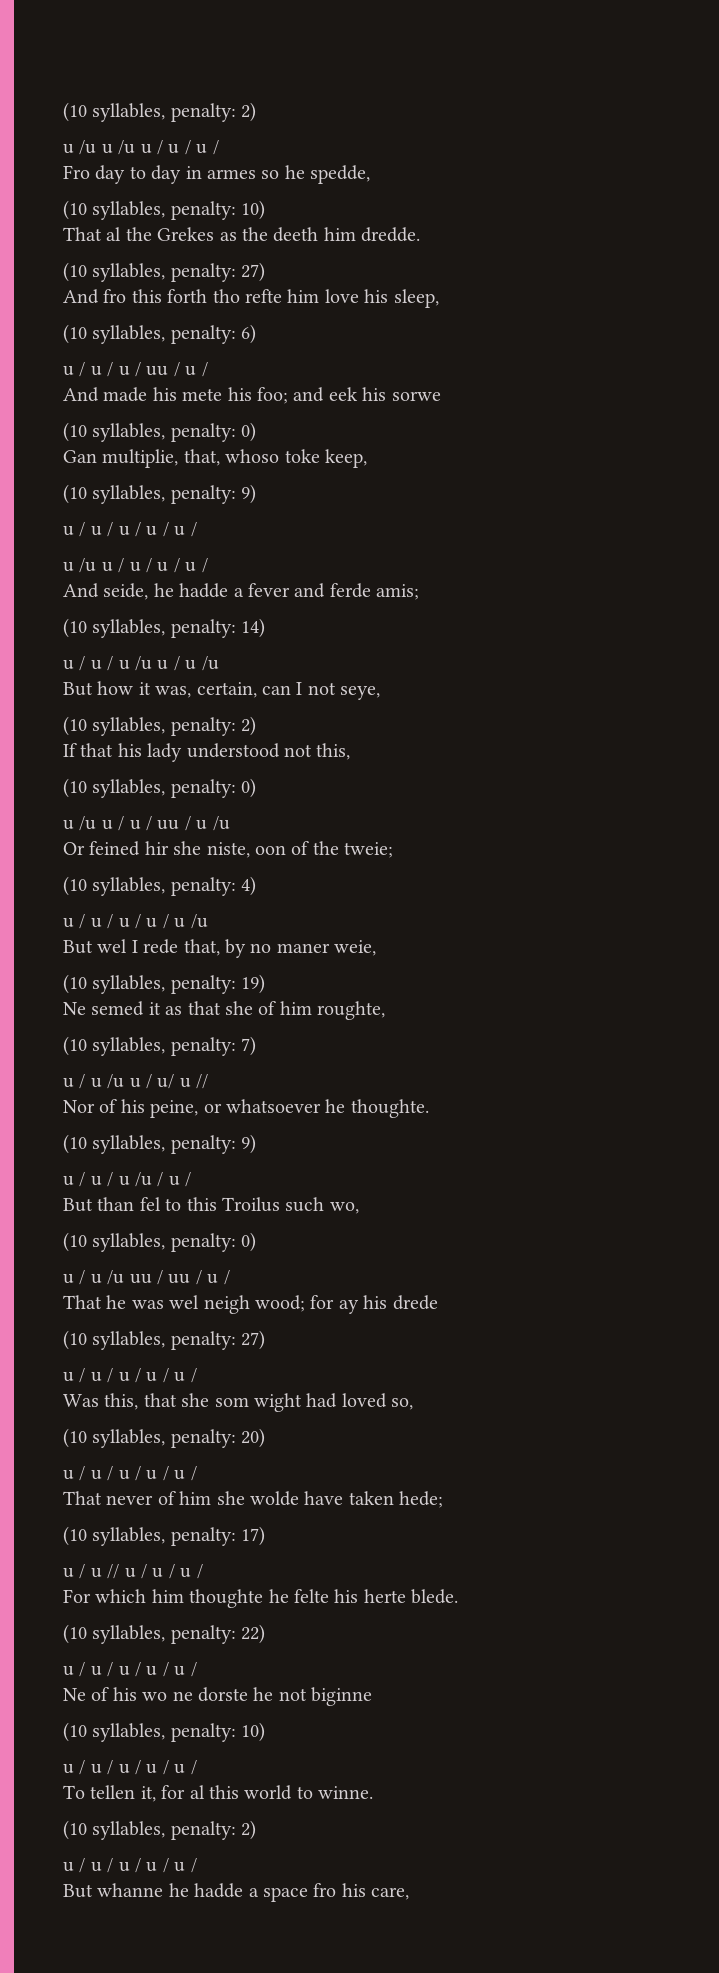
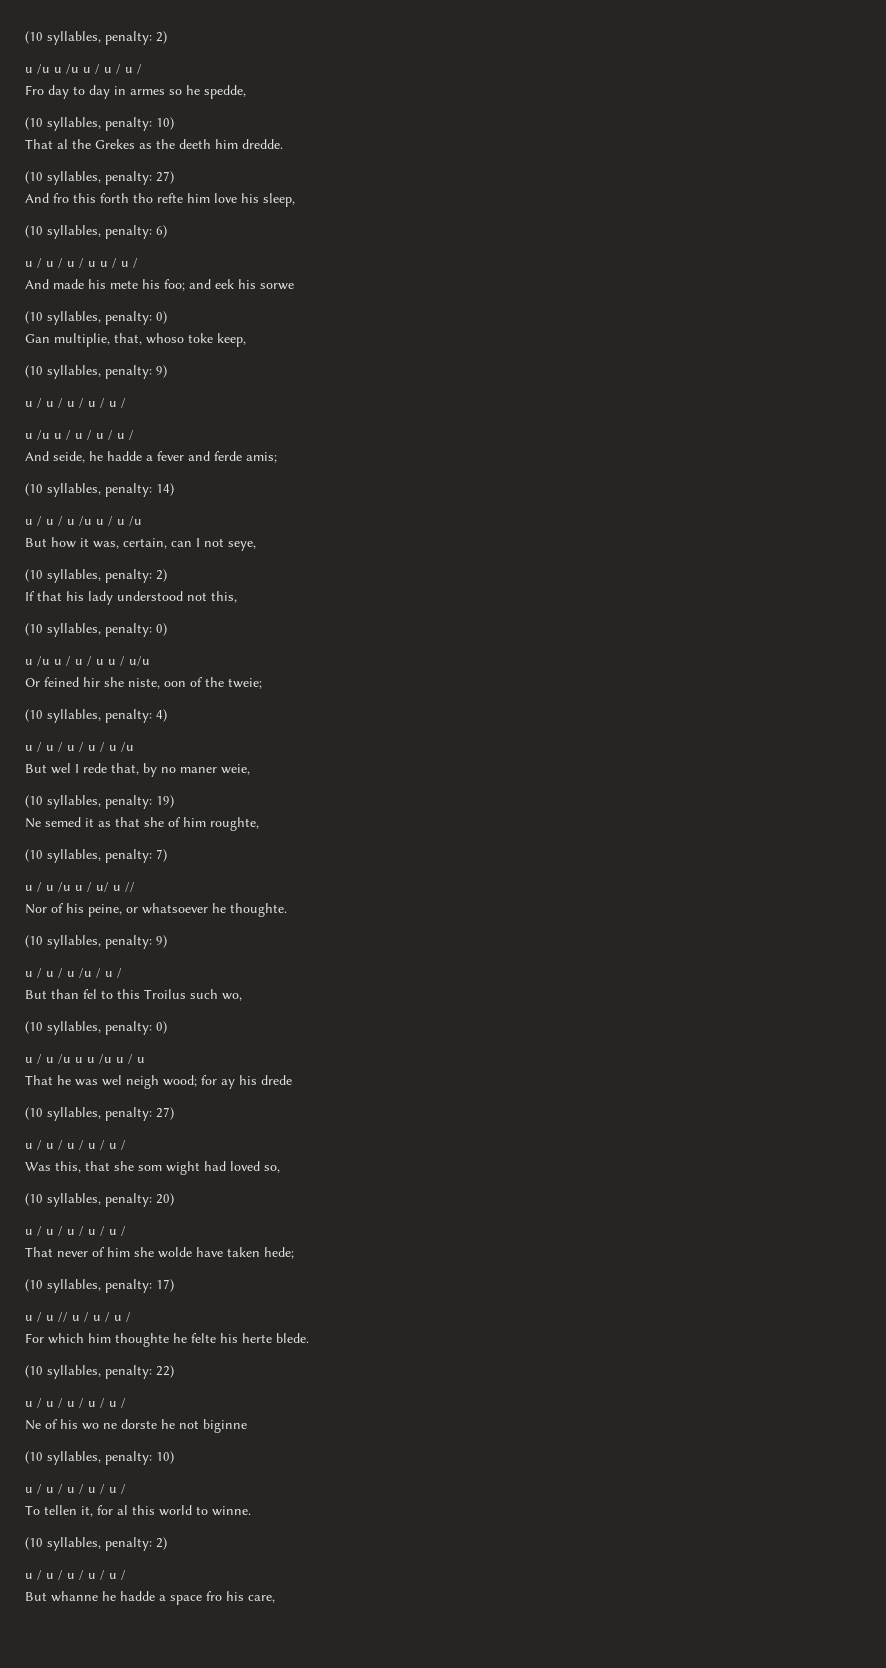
[146,366,169,376] uu -> [88,261,108,267] u u
[157,816,230,831] uu / u /u -> [96,656,150,666] u u / u/u
[129,1270,230,1285] uu / uu / u / -> [75,1054,145,1064] u u /u u / u

